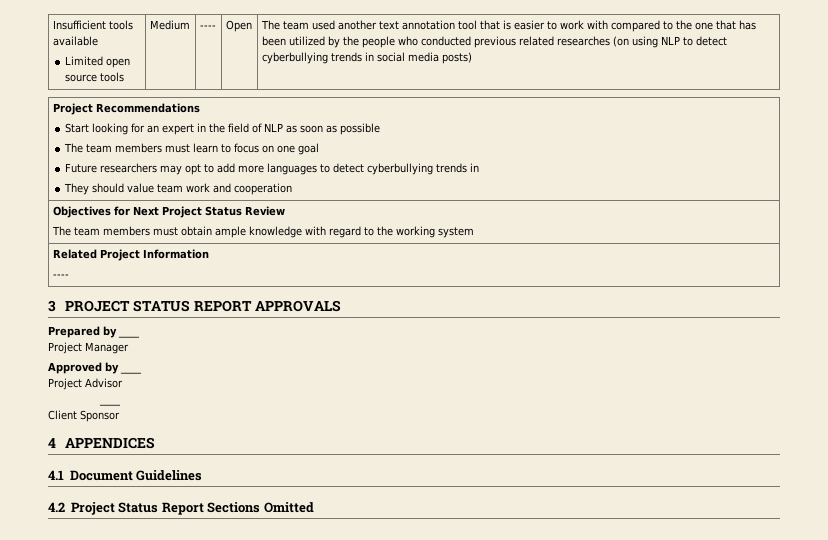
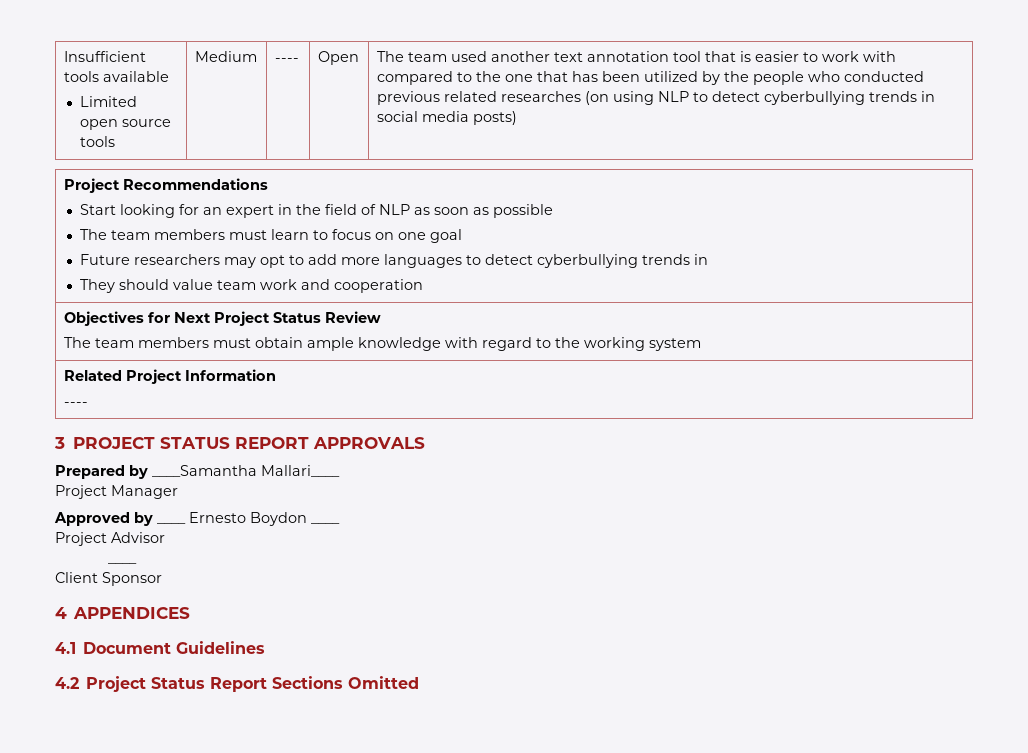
[118,335,140,338] ____ -> [152,465,340,477] ____Samantha Mallari____
(142, 372) none -> [189,512,340,526] Ernesto Boydon ____

